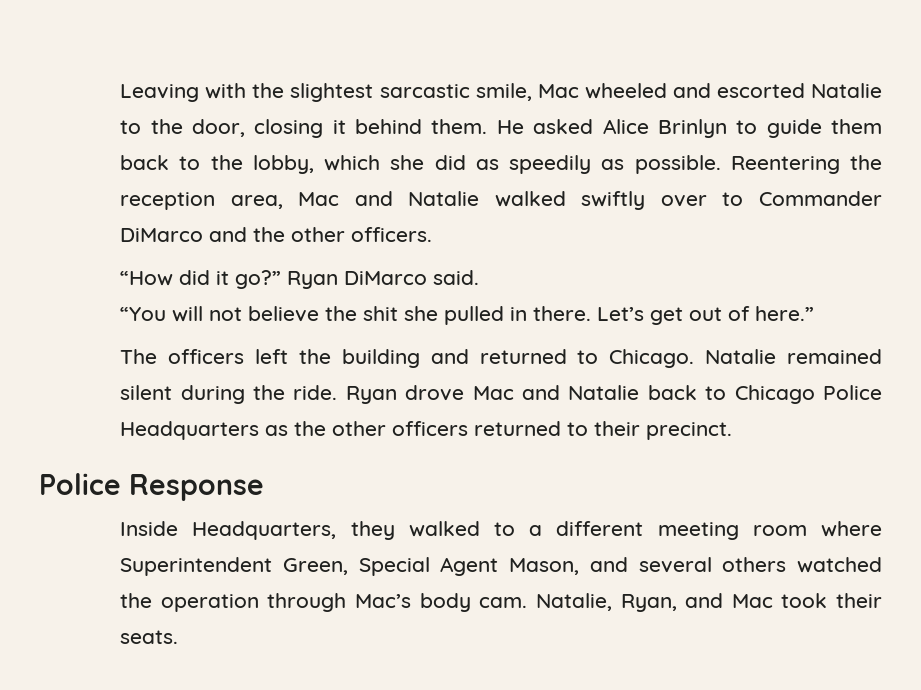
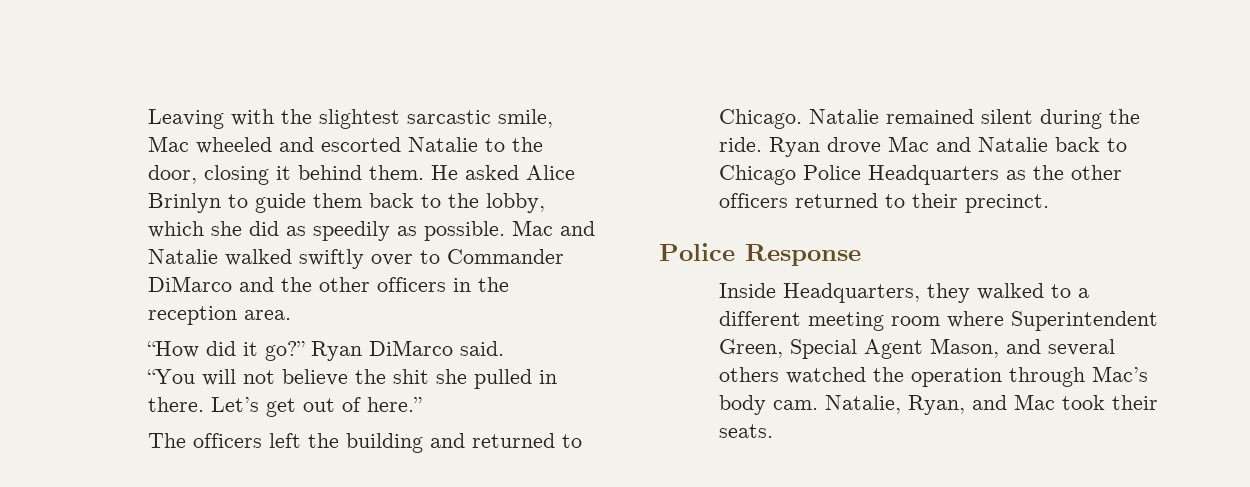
[730,155,883,174] [120,192,283,210] Reentering the reception area, -> (506, 231) none
[351,227,433,242] officers. -> [377,277,510,292] [148,306,292,325] officers in the reception area.

